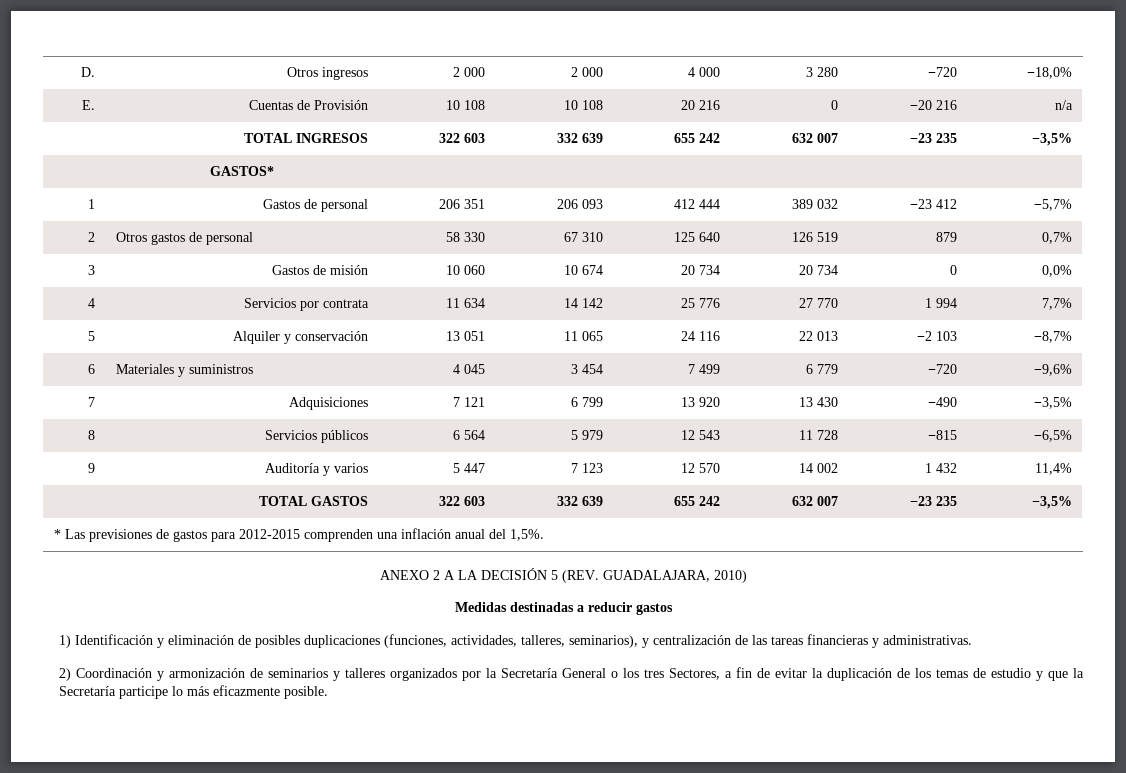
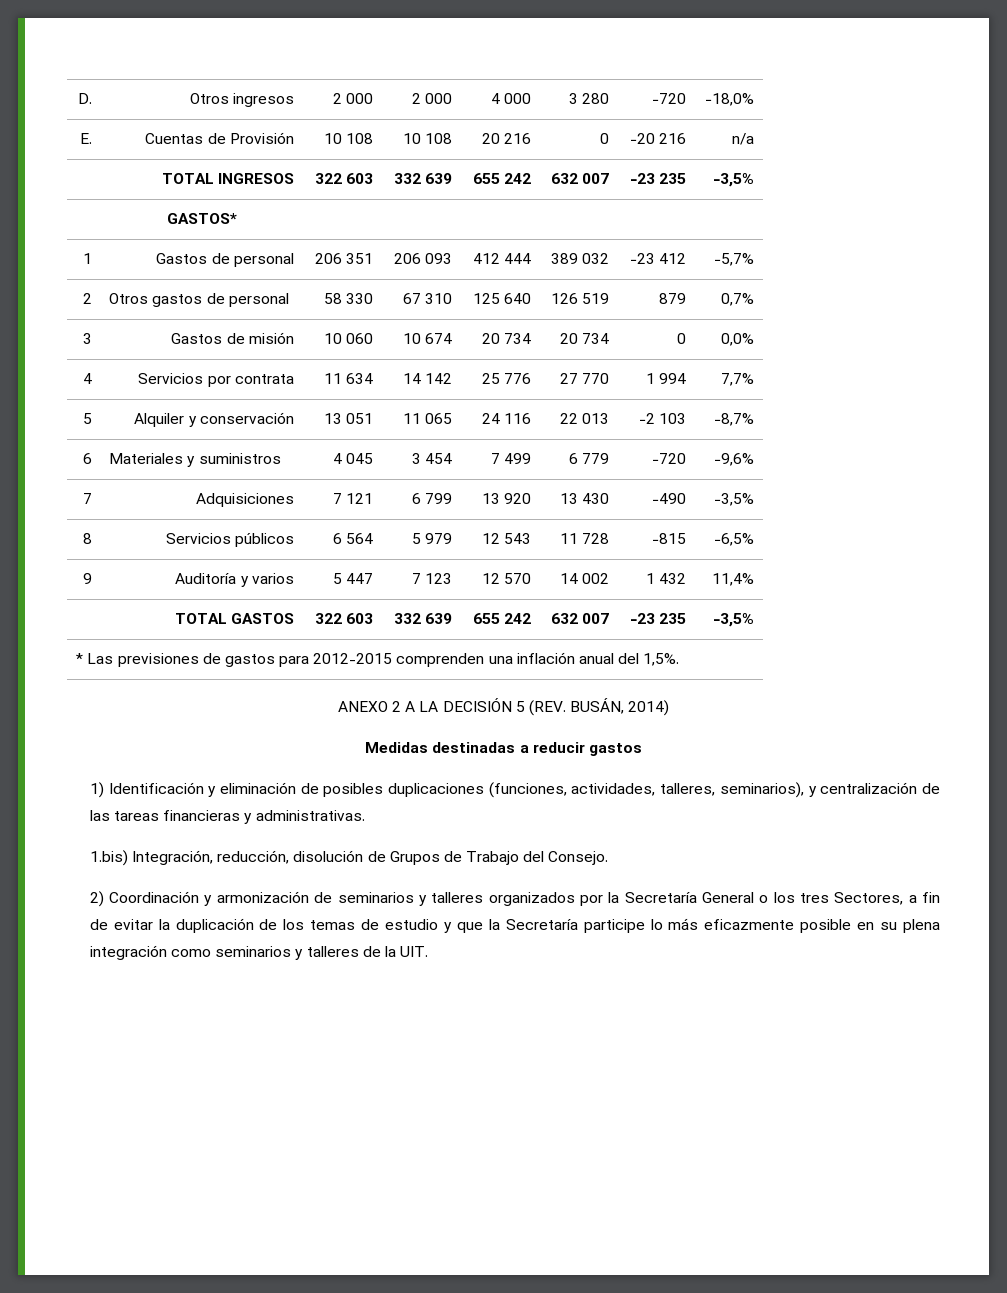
[602,570,747,583] GUADALAJARA, 2010) -> [570,698,670,716] BUSÁN, 2014)
(972, 640) none -> [89,850,609,866] // 1.bis) Integración, reducción, disolución de Grupos de Trabajo del Consejo.
[283,686,328,699] posible. -> [800,919,940,933] [89,945,429,960] posible en su plena integración como seminarios y talleres de la UIT.

